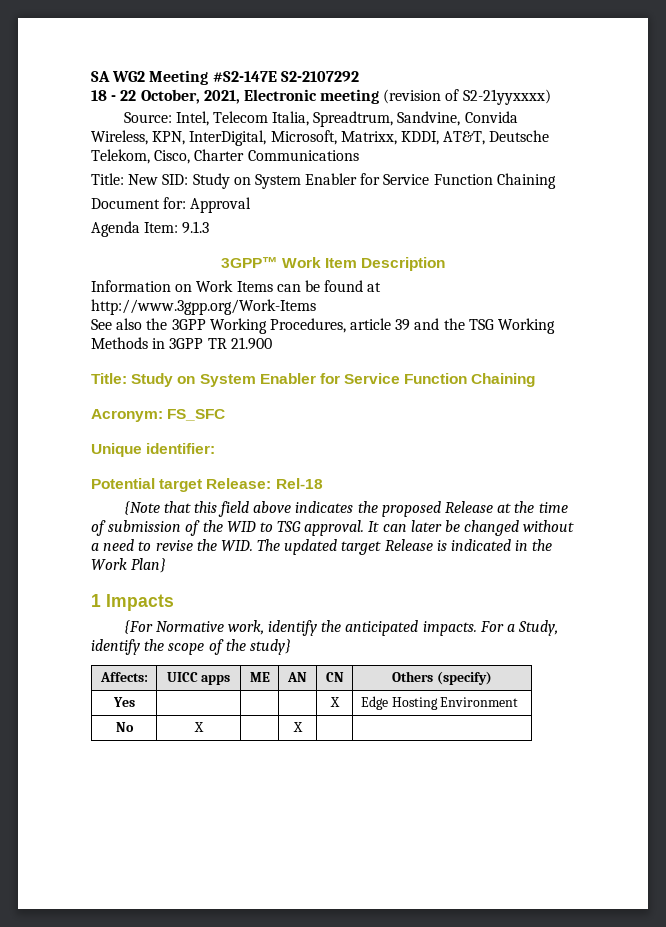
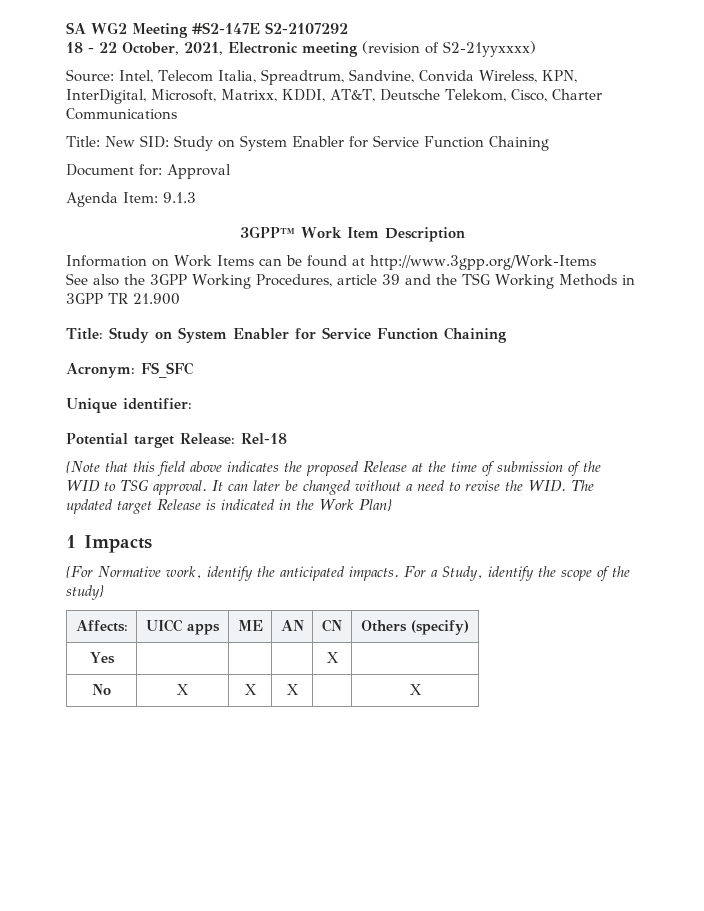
[360,696,519,710] Edge Hosting Environment -> (339, 657) none
[292,722,303,732] | X | | -> [244,684,257,695] [286,684,299,695] [409,684,422,695] X | X | | X

